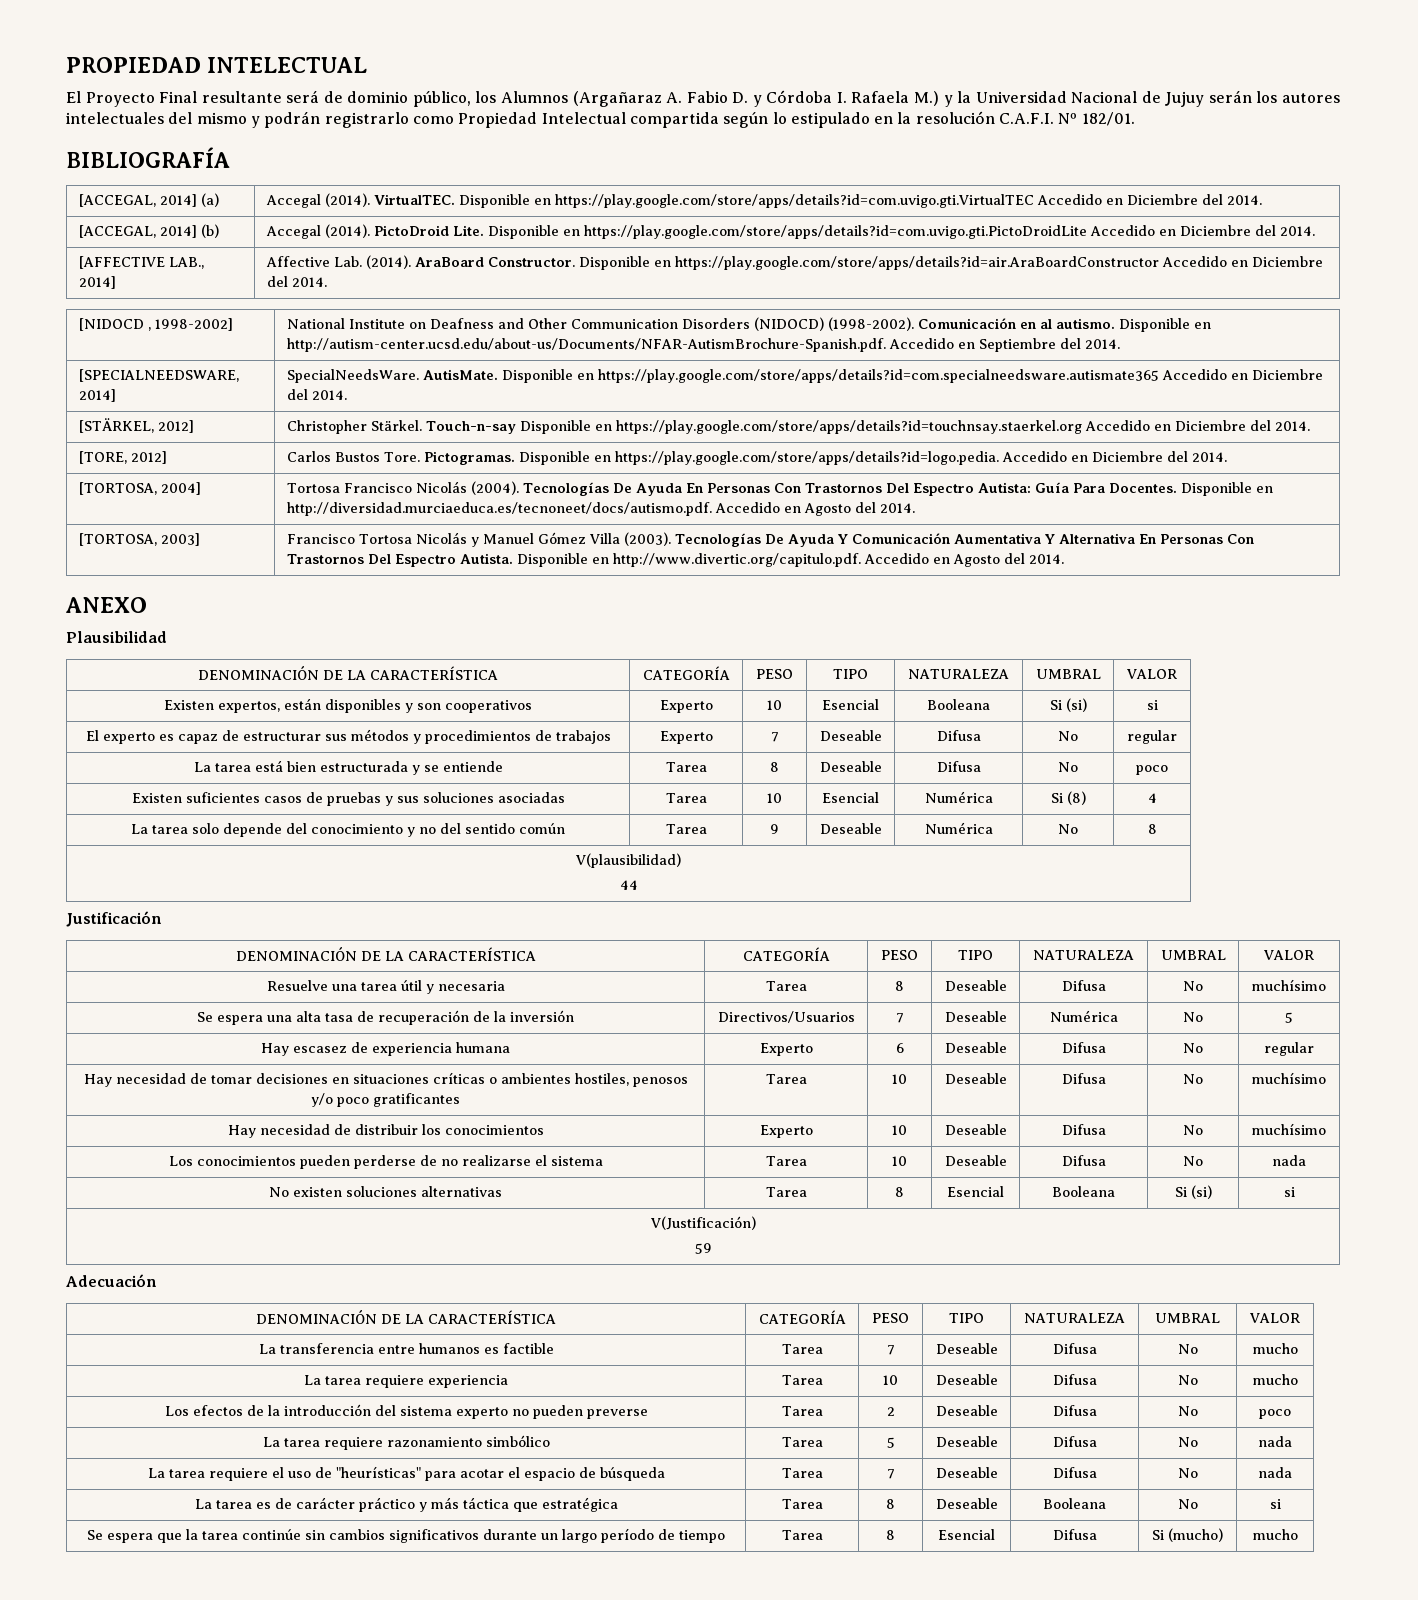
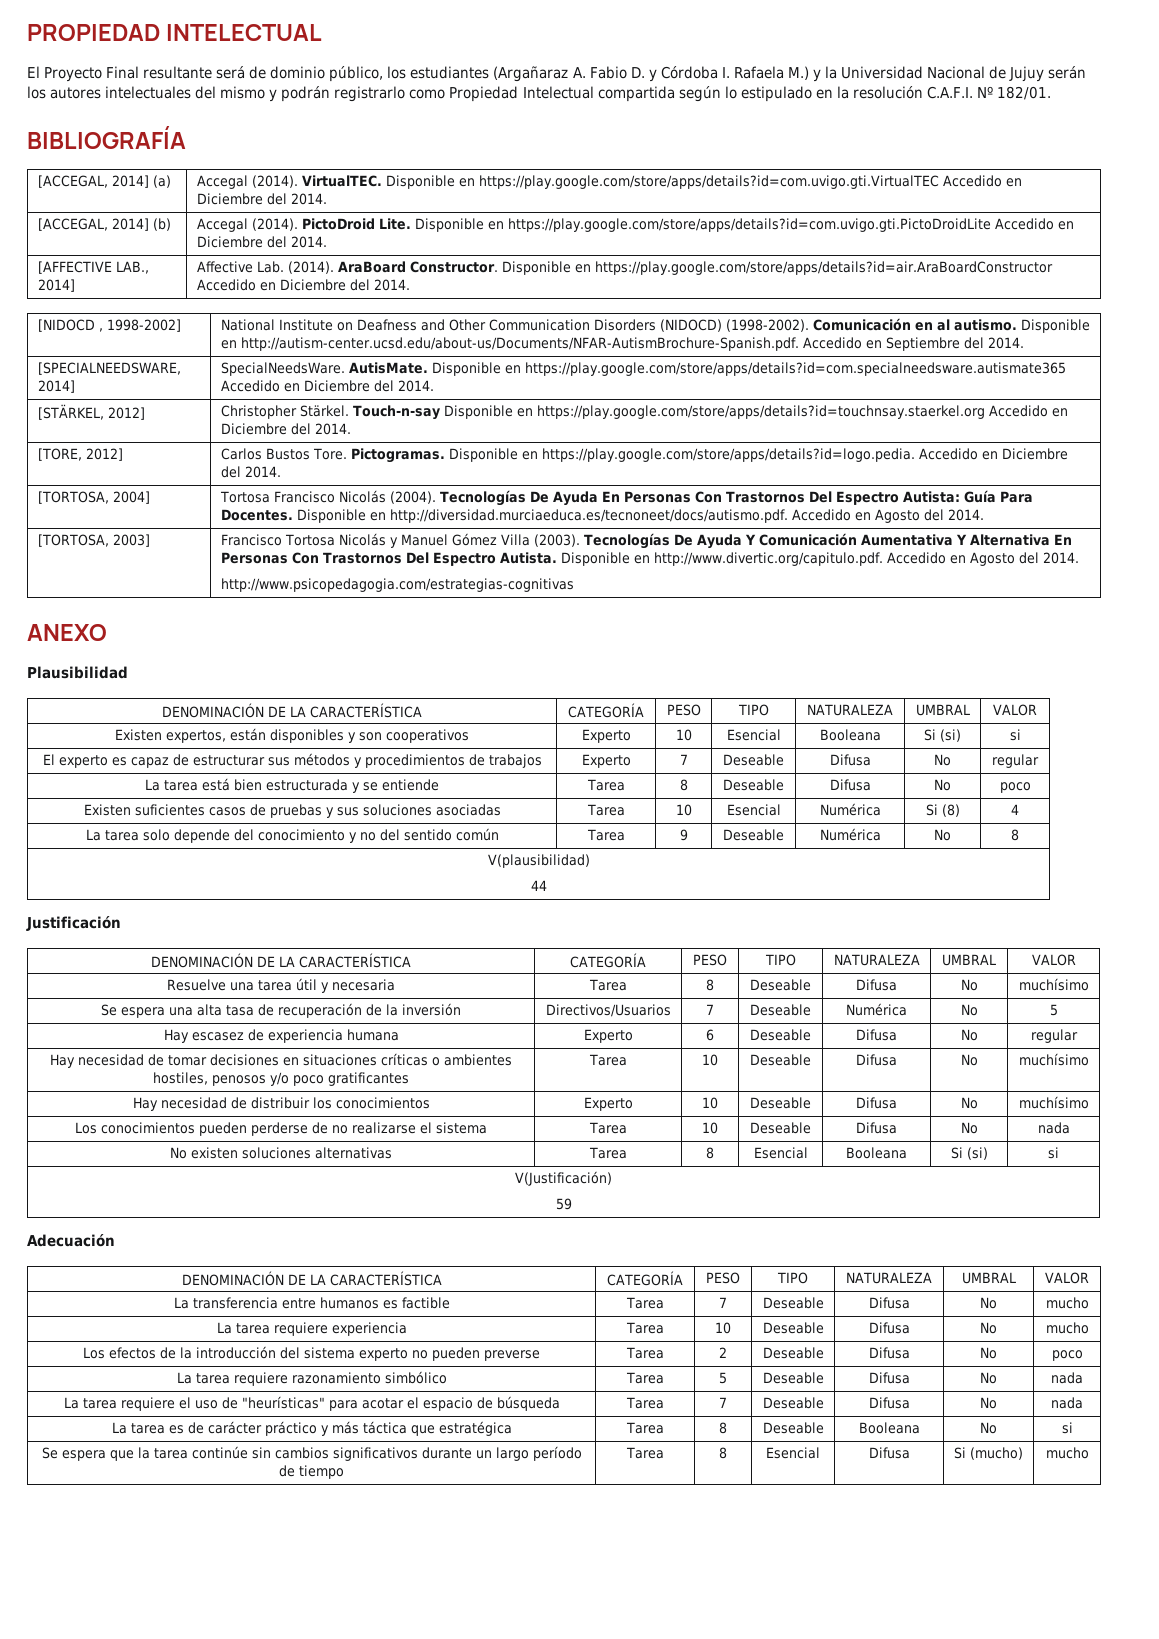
[501,91,568,103] Alumnos -> [410,66,490,79] estudiantes
(1064, 559) none -> [220,578,574,592] // http://www.psicopedagogia.com/estrategias-cognitivas

